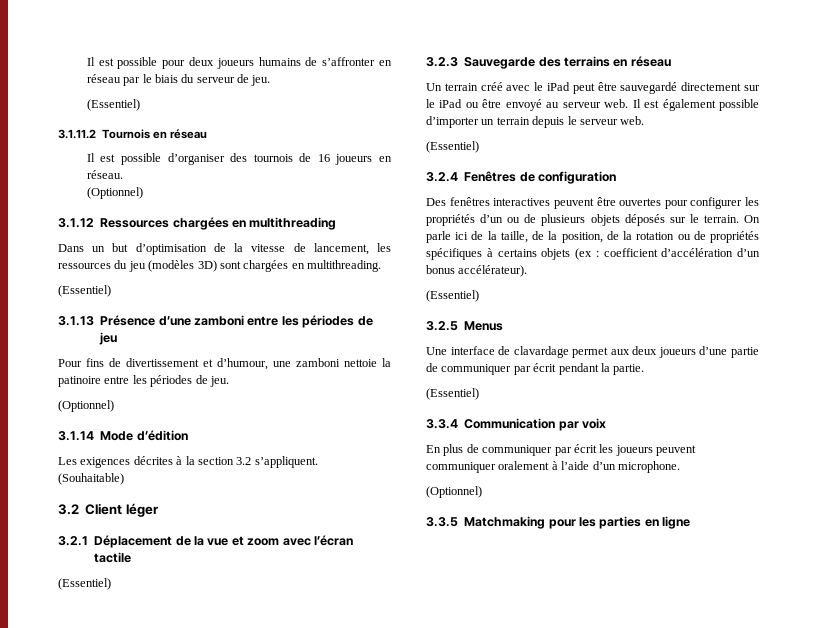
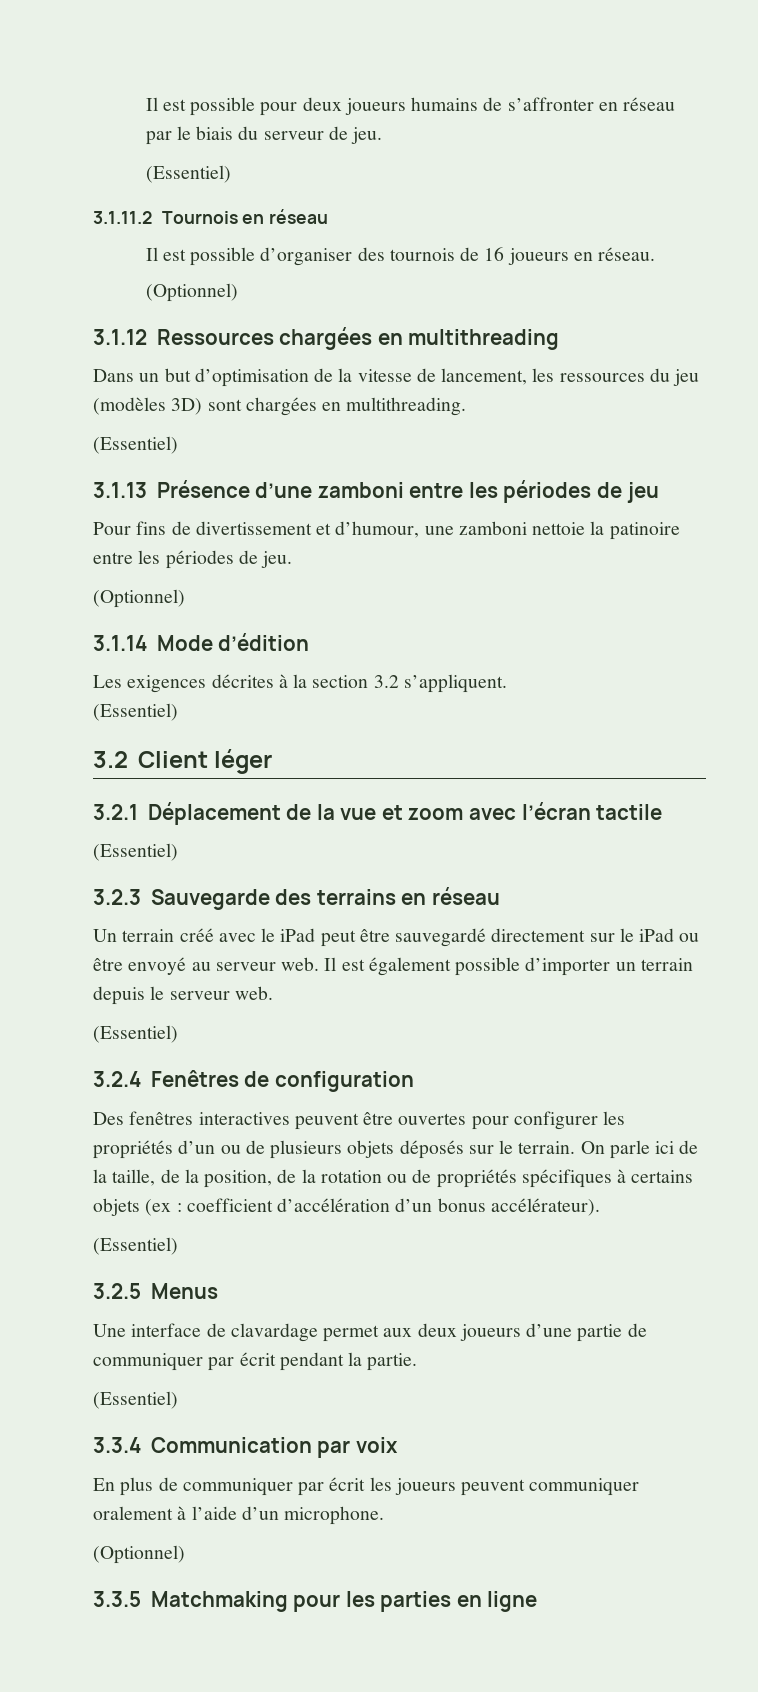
[58,473,124,485] (Souhaitable) -> [93,703,178,721] (Essentiel)

